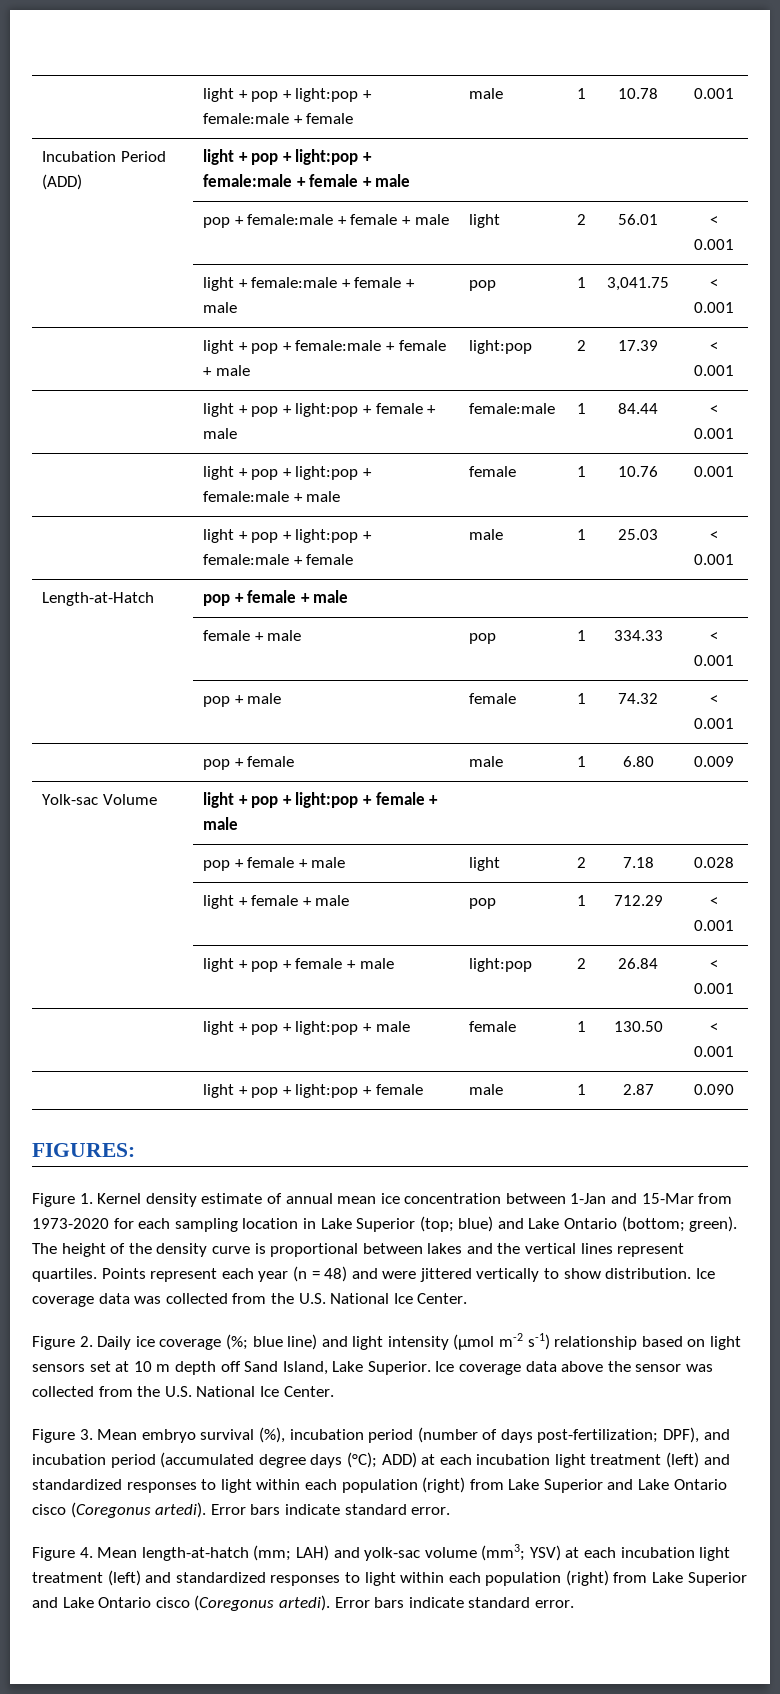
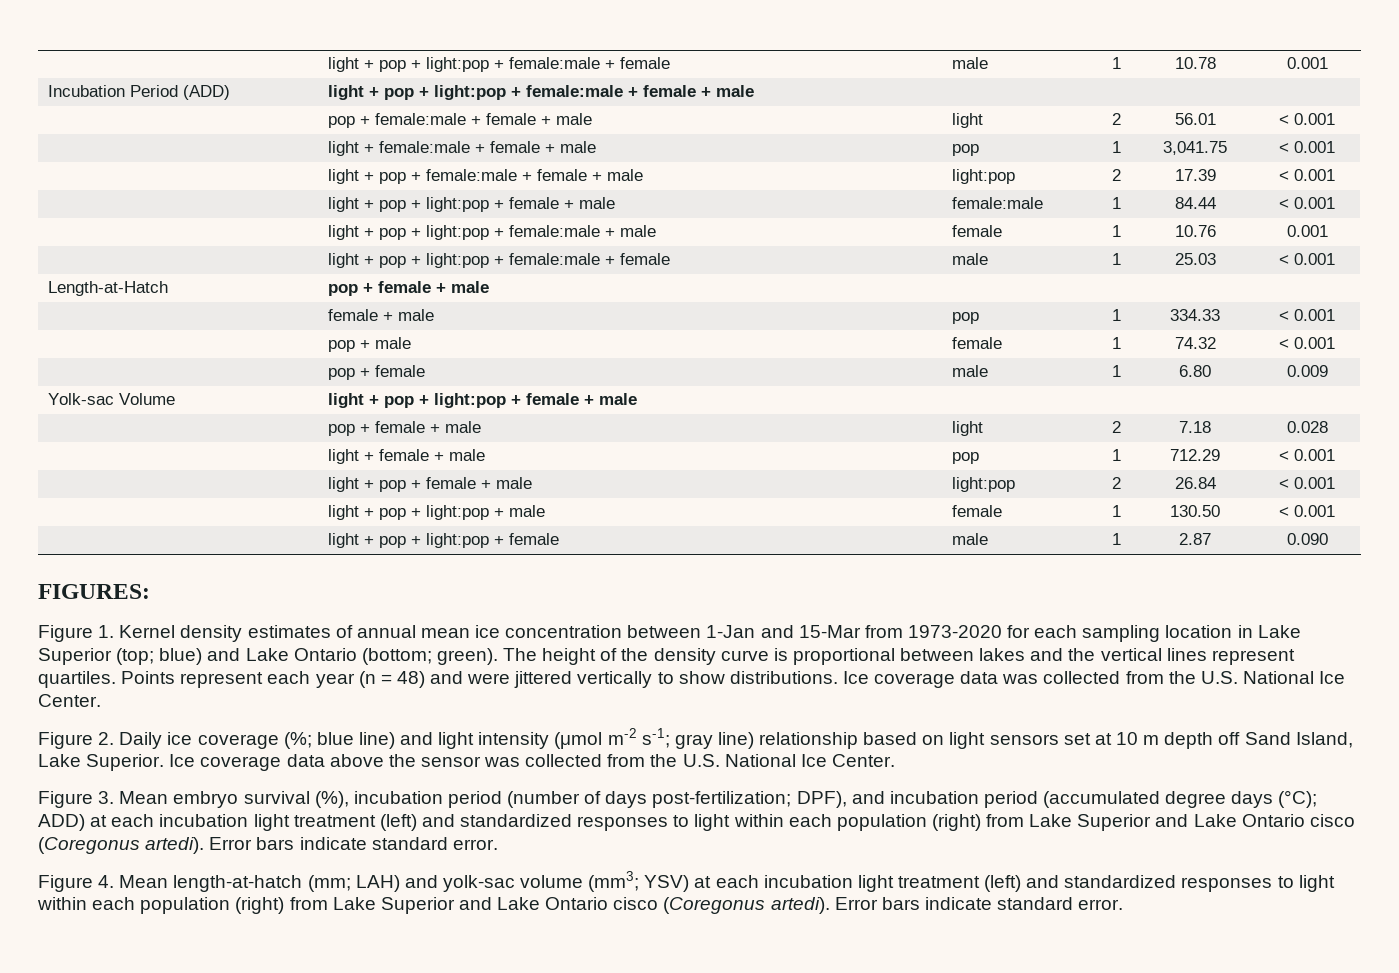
[201,1193,263,1204] estimate -> [247,625,331,638] estimates
[605,1268,692,1279] distribution. -> [729,671,838,684] distributions.
[527,1333,550,1350] s-1) -> [641,728,754,749] s-1; gray line)

